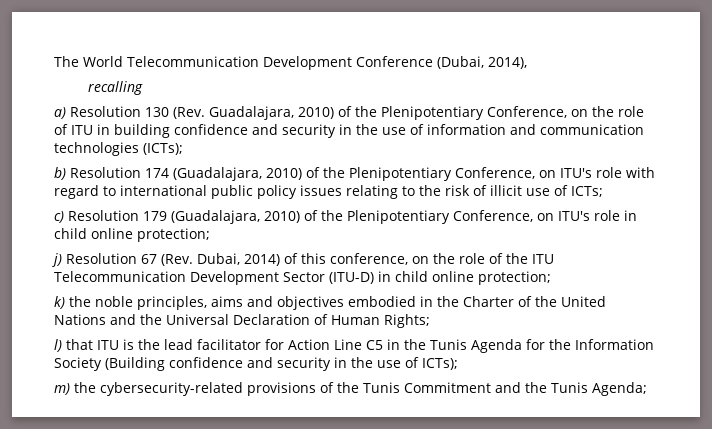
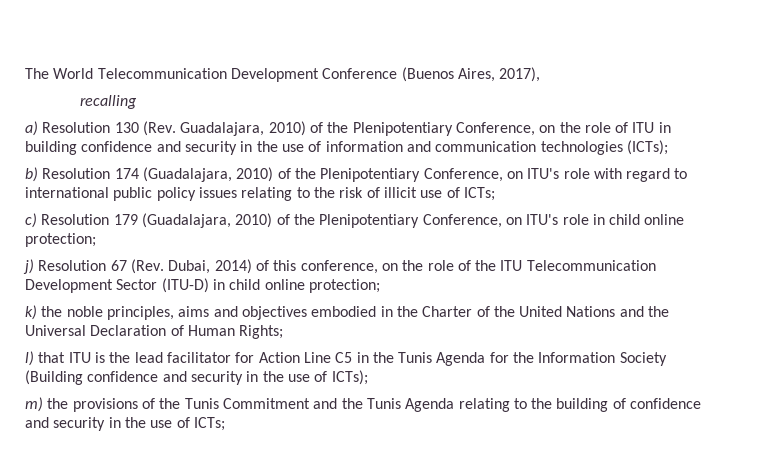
[436,56,527,69] (Dubai, 2014), -> [401,67,541,82] (Buenos Aires, 2017),
[100,382,243,396] cybersecurity-related -> (69, 403) none
[592,382,647,396] Agenda; -> [405,398,702,412] [25,417,225,431] Agenda relating to the building of confidence and security in the use of ICTs;

